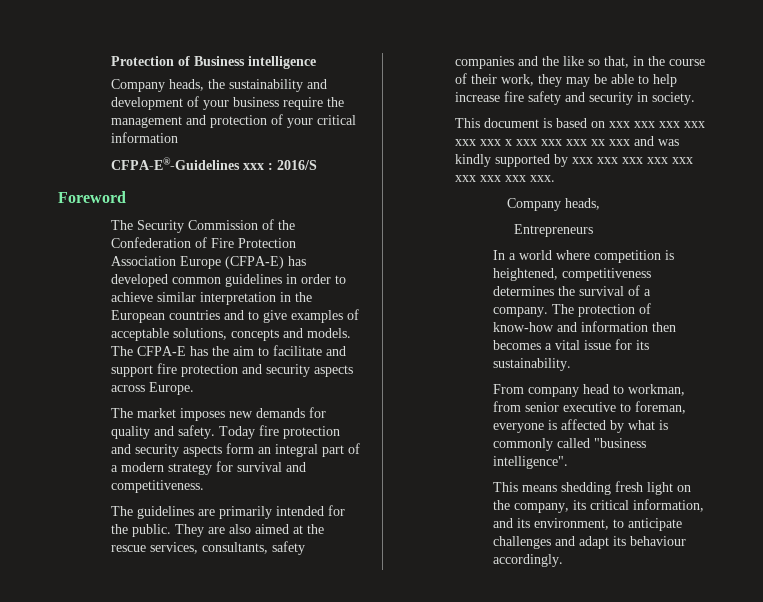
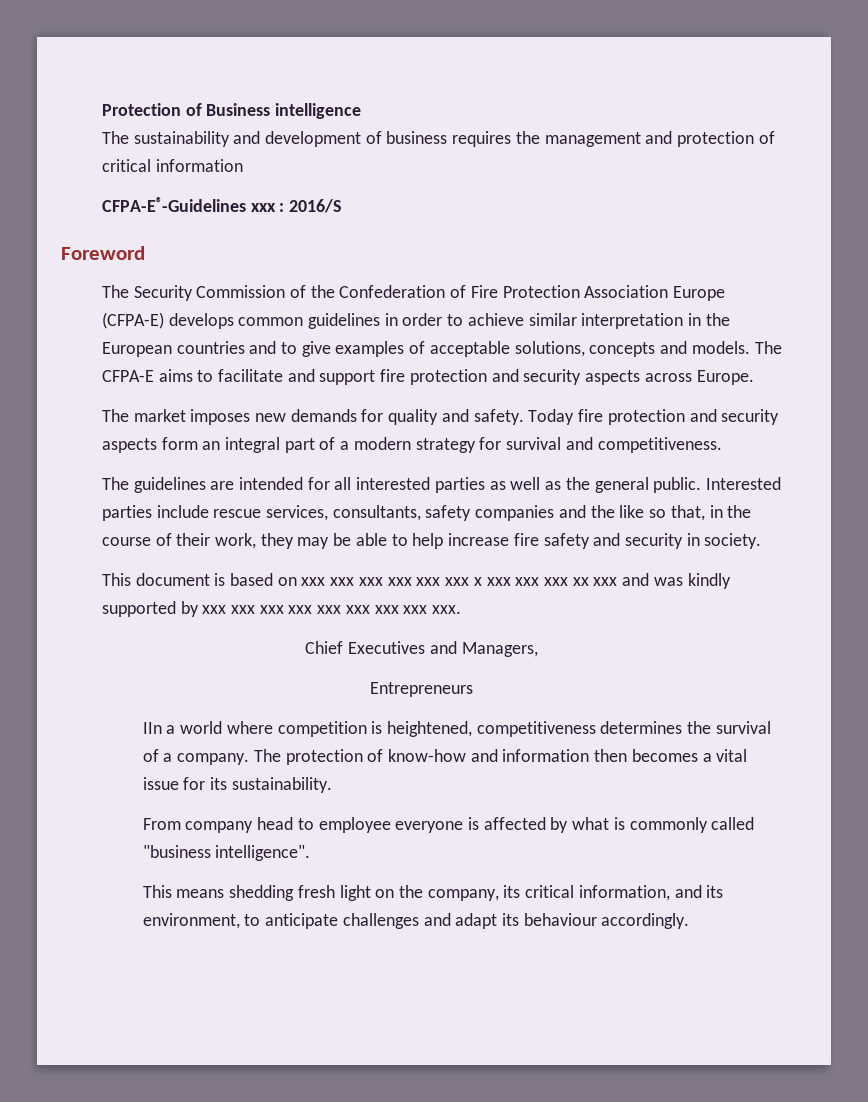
[110,79,225,92] Company heads, the -> [101,131,129,144] The
[202,97,323,110] your business require -> [386,131,512,147] business requires
[286,118,313,128] your -> (775, 137) none
[287,256,306,266] [110,274,168,287] has developed -> [168,313,234,329] develops
[189,346,254,356] has the aim -> [158,369,193,382] aims
[218,506,272,519] primarily -> (235, 485) none
[110,524,324,537] the public. They are also aimed at the -> [334,477,781,493] [101,505,209,521] all interested parties as well as the general public. Interested parties include
[507,198,600,211] Company heads, -> [305,641,538,657] Chief Executives and Managers,
[492,250,505,260] In -> [142,722,162,734] IIn
[627,384,685,396] [492,401,686,414] workman, from senior executive to foreman, -> [318,817,391,833] employee

